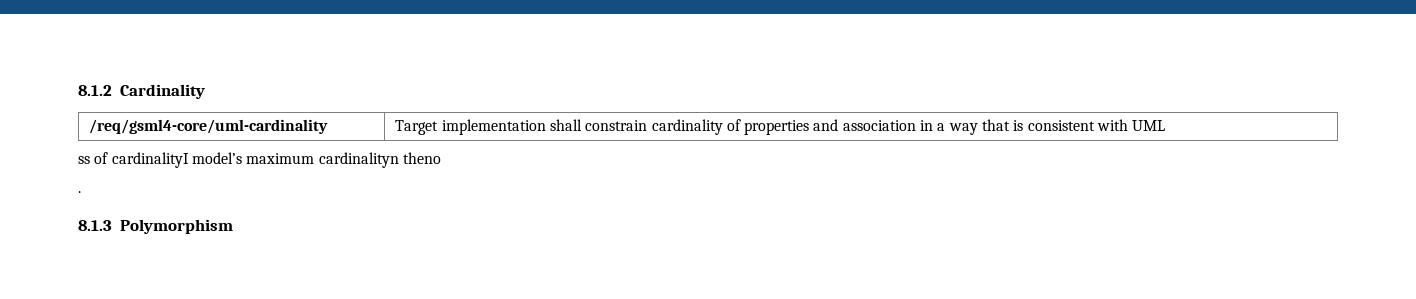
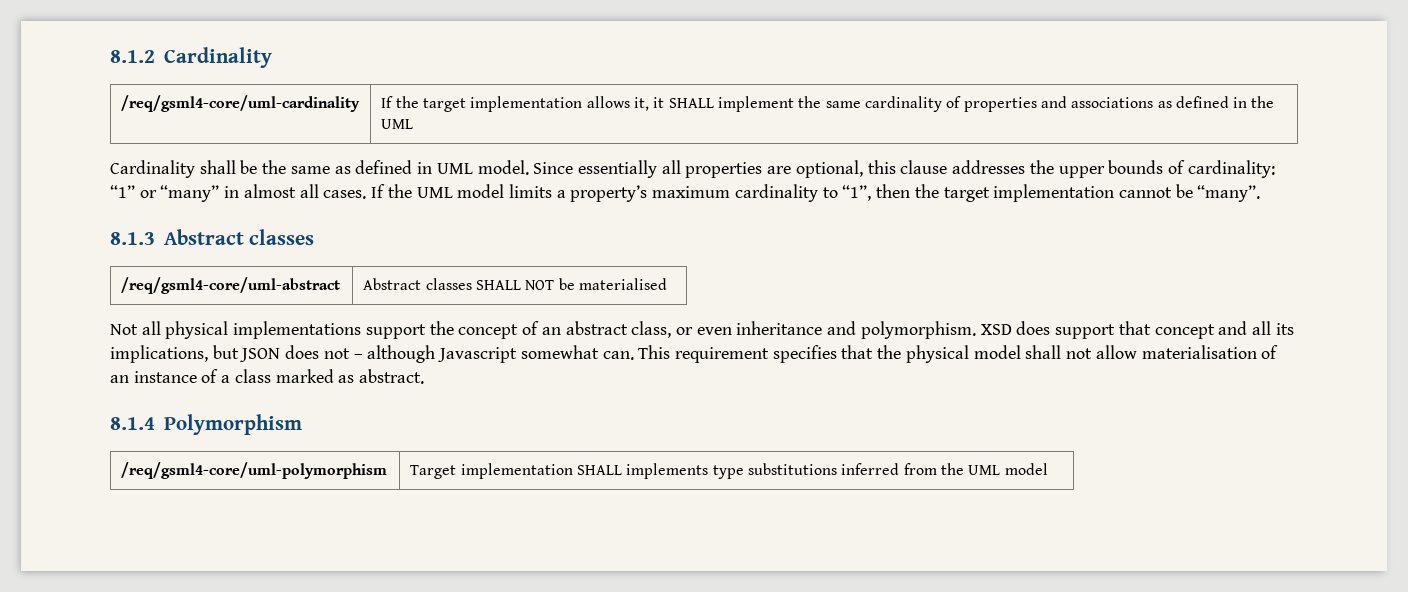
[395,119,1166,135] [78,152,441,168] [78,191,81,193] [78,219,233,234] Target implementation shall constrain cardinality of properties and association in a way that is consistent with UML // ss of cardinalityI model’s maximum cardinalityn theno // . // 8.1.3 Polymorphism -> [381,96,1275,112] [381,119,414,129] [110,160,1275,178] [110,184,1261,202] [110,229,315,245] [121,277,341,294] [363,278,667,290] [110,321,1294,339] [110,345,1279,363] [110,369,425,384] [110,414,302,435] [121,462,388,479] [410,463,1048,479] If the target implementation allows it, it SHALL implement the same cardinality of properties and associations as defined in the UML // Cardinality shall be the same as defined in UML model. Since essentially all properties are optional, this clause addresses the upper bounds of cardinality: “1” or “many” in almost all cases. If the UML model limits a property’s maximum cardinality to “1”, then the target implementation cannot be “many”. // 8.1.3 Abstract classes // /req/gsml4-core/uml-abstract | Abstract classes SHALL NOT be materialised // Not all physical implementations support the concept of an abstract class, or even inheritance and polymorphism. XSD does support that concept and all its implications, but JSON does not – although Javascript somewhat can. This requirement specifies that the physical model shall not allow materialisation of an instance of a class marked as abstract. // 8.1.4 Polymorphism // /req/gsml4-core/uml-polymorphism | Target implementation SHALL implements type substitutions inferred from the UML model

